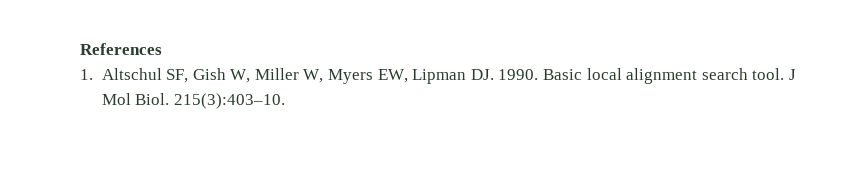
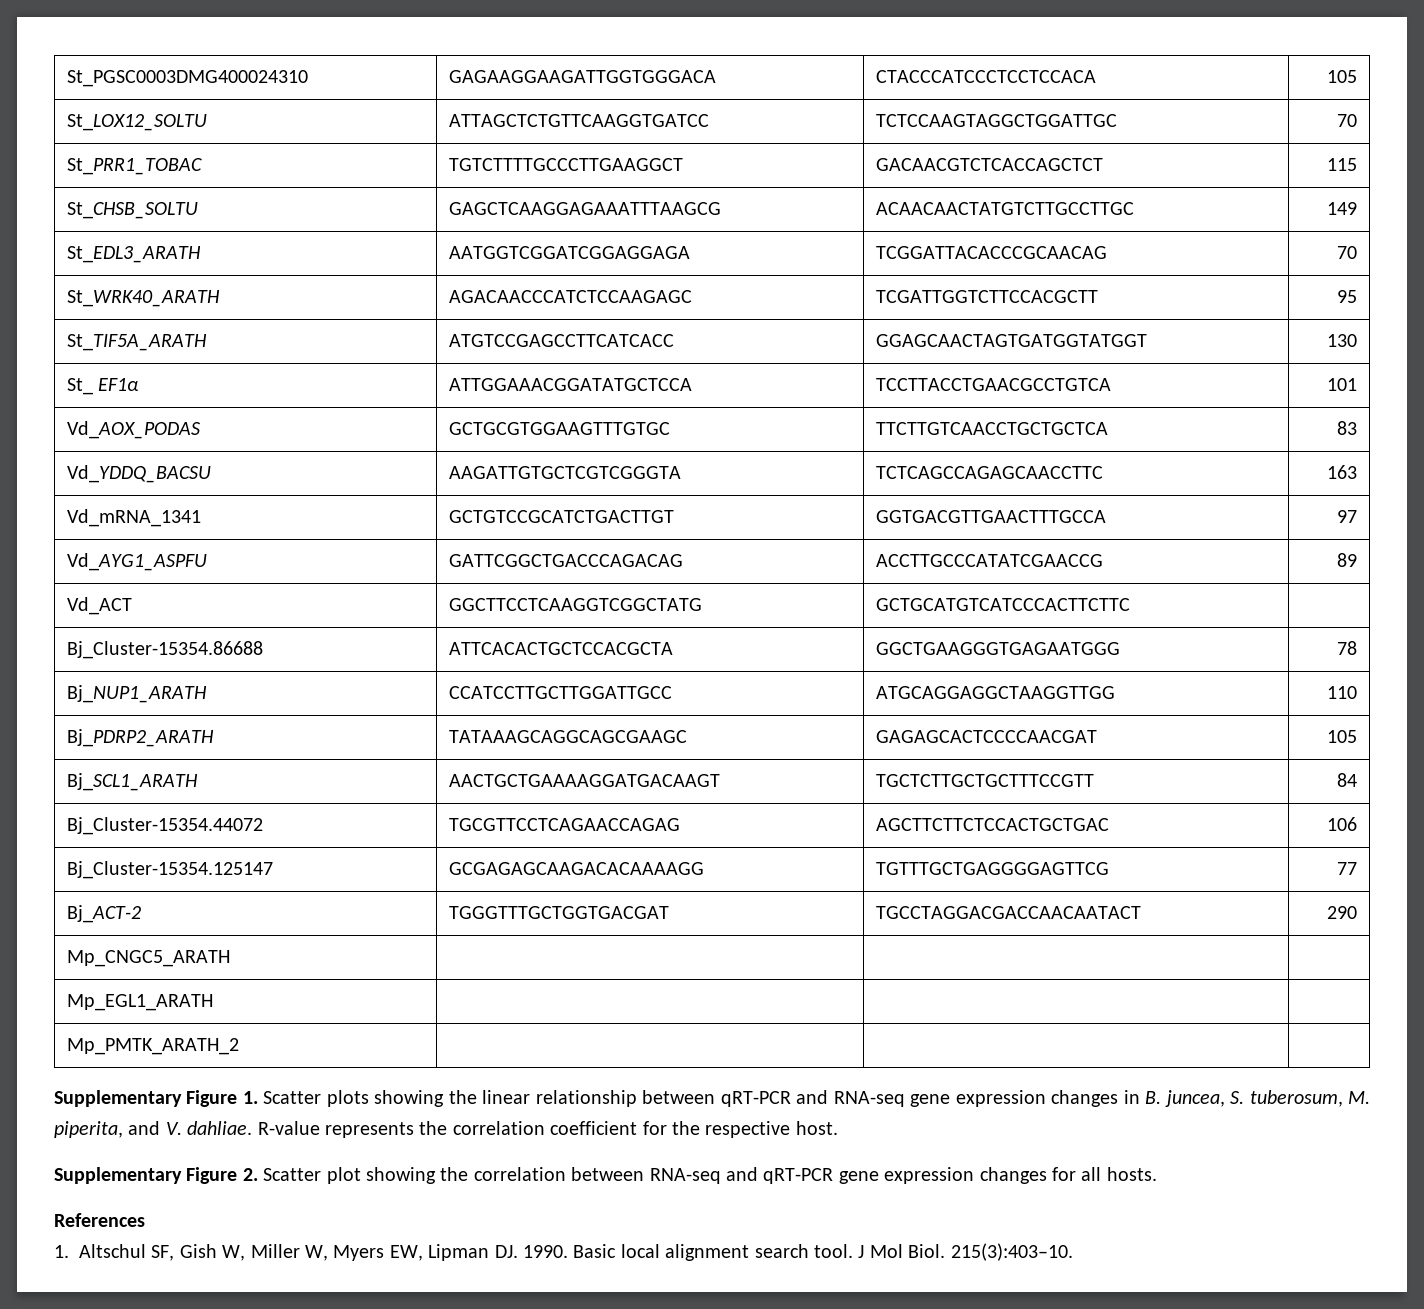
(80, 49) none -> [66,70,308,87] [448,70,716,83] [875,70,1096,83] [1327,70,1358,83] [66,114,207,131] [448,114,709,127] [875,114,1117,127] [1337,114,1358,127] [66,158,202,175] [448,158,683,171] [875,158,1103,171] [1327,158,1358,171] [66,202,198,219] [448,202,721,215] [875,202,1134,215] [1327,202,1358,215] [66,246,201,263] [448,246,690,259] [875,246,1107,259] [1337,246,1358,259] [66,290,220,307] [448,290,692,303] [875,290,1098,303] [1337,290,1358,303] [66,334,207,351] [448,334,674,347] [875,334,1147,347] [1327,334,1358,347] [66,378,139,395] [448,378,692,391] [875,378,1111,391] [1327,378,1358,391] [66,421,201,439] [448,422,670,435] [875,422,1108,435] [1337,421,1358,435] [66,465,211,483] [448,466,681,479] [875,466,1103,479] [1327,465,1358,479] [66,509,201,527] [448,510,674,523] [875,510,1106,523] [1337,510,1358,523] [66,553,207,571] [448,554,683,567] [875,554,1103,567] [1337,553,1358,567] [66,597,132,615] [448,598,702,611] [875,598,1130,611] [66,641,263,659] [448,642,673,655] [875,642,1120,655] [1337,641,1358,655] [66,685,207,703] [448,686,672,699] [875,686,1115,699] [1327,686,1358,699] [66,729,214,747] [448,730,687,743] [875,730,1097,743] [1327,730,1358,743] [66,773,198,791] [448,774,720,787] [875,774,1094,787] [1337,773,1358,787] [66,817,263,835] [448,818,680,831] [875,818,1109,831] [1327,817,1358,831] [66,861,273,879] [448,862,704,875] [875,862,1109,875] [1337,862,1358,875] [66,905,141,923] [448,906,669,919] [875,906,1141,919] [1327,906,1358,919] [66,950,230,967] [66,994,213,1011] [66,1038,239,1055] [54,1090,1370,1107] [54,1121,838,1138] [54,1167,1157,1184] St_PGSC0003DMG400024310 | GAGAAGGAAGATTGGTGGGACA | CTACCCATCCCTCCTCCACA | 105 // St_LOX12_SOLTU | ATTAGCTCTGTTCAAGGTGATCC | TCTCCAAGTAGGCTGGATTGC | 70 // St_PRR1_TOBAC | TGTCTTTTGCCCTTGAAGGCT | GACAACGTCTCACCAGCTCT | 115 // St_CHSB_SOLTU | GAGCTCAAGGAGAAATTTAAGCG | ACAACAACTATGTCTTGCCTTGC | 149 // St_EDL3_ARATH | AATGGTCGGATCGGAGGAGA | TCGGATTACACCCGCAACAG | 70 // St_WRK40_ARATH | AGACAACCCATCTCCAAGAGC | TCGATTGGTCTTCCACGCTT | 95 // St_TIF5A_ARATH | ATGTCCGAGCCTTCATCACC | GGAGCAACTAGTGATGGTATGGT | 130 // St_ EF1α | ATTGGAAACGGATATGCTCCA | TCCTTACCTGAACGCCTGTCA | 101 // Vd_AOX_PODAS | GCTGCGTGGAAGTTTGTGC | TTCTTGTCAACCTGCTGCTCA | 83 // Vd_YDDQ_BACSU | AAGATTGTGCTCGTCGGGTA | TCTCAGCCAGAGCAACCTTC | 163 // Vd_mRNA_1341 | GCTGTCCGCATCTGACTTGT | GGTGACGTTGAACTTTGCCA | 97 // Vd_AYG1_ASPFU | GATTCGGCTGACCCAGACAG | ACCTTGCCCATATCGAACCG | 89 // Vd_ACT | GGCTTCCTCAAGGTCGGCTATG | GCTGCATGTCATCCCACTTCTTC | // Bj_Cluster-15354.86688 | ATTCACACTGCTCCACGCTA | GGCTGAAGGGTGAGAATGGG | 78 // Bj_NUP1_ARATH | CCATCCTTGCTTGGATTGCC | ATGCAGGAGGCTAAGGTTGG | 110 // Bj_PDRP2_ARATH | TATAAAGCAGGCAGCGAAGC | GAGAGCACTCCCCAACGAT | 105 // Bj_SCL1_ARATH | AACTGCTGAAAAGGATGACAAGT | TGCTCTTGCTGCTTTCCGTT | 84 // Bj_Cluster-15354.44072 | TGCGTTCCTCAGAACCAGAG | AGCTTCTTCTCCACTGCTGAC | 106 // Bj_Cluster-15354.125147 | GCGAGAGCAAGACACAAAAGG | TGTTTGCTGAGGGGAGTTCG | 77 // Bj_ACT-2 | TGGGTTTGCTGGTGACGAT | TGCCTAGGACGACCAACAATACT | 290 // Mp_CNGC5_ARATH | | | // Mp_EGL1_ARATH | | | // Mp_PMTK_ARATH_2 | | | // Supplementary Figure 1. Scatter plots showing the linear relationship between qRT-PCR and RNA-seq gene expression changes in B. juncea, S. tuberosum, M. piperita, and V. dahliae. R-value represents the correlation coefficient for the respective host. // Supplementary Figure 2. Scatter plot showing the correlation between RNA-seq and qRT-PCR gene expression changes for all hosts. //

